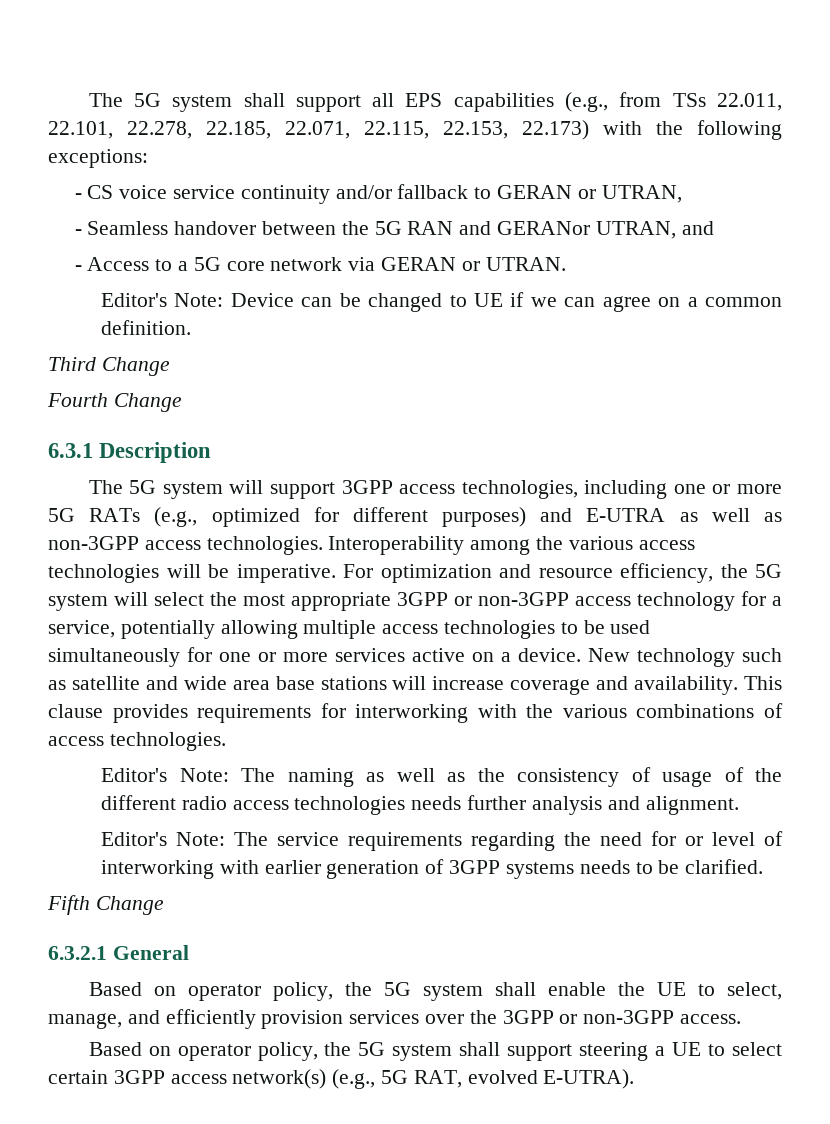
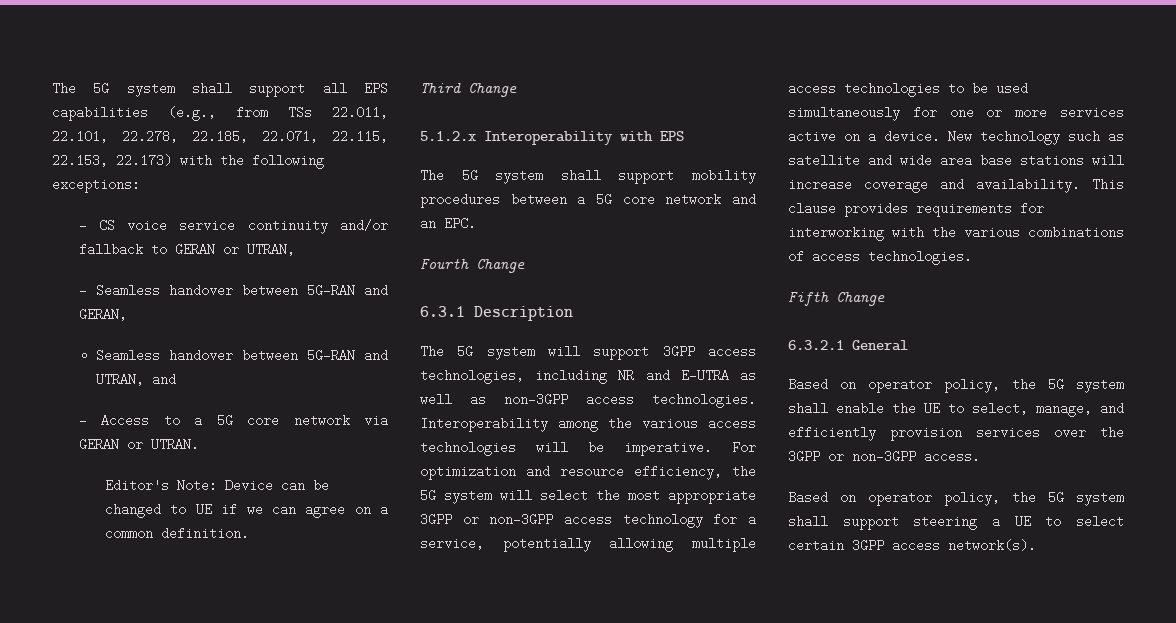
[341,221,590,235] the 5G RAN and GERANor -> [306,284,388,297] [78,308,127,321] [95,349,388,362] 5G-RAN and GERAN, // Seamless handover between 5G-RAN and
(170, 366) none -> [420,131,684,145] [420,169,756,184] [420,193,756,208] [420,217,476,230] // 5.1.2.x Interoperability with EPS // The 5G system shall support mobility procedures between a 5G core network and an EPC.
[673,484,782,494] [48,507,527,527] one or more 5G RATs (e.g., optimized for different purposes) -> [618,369,635,382] NR
[101,767,782,787] [101,795,739,815] [101,831,783,851] [101,859,764,879] // Editor's Note: The naming as well as the consistency of usage of the different radio access technologies needs further analysis and alignment. // Editor's Note: The service requirements regarding the need for or level of interworking with earlier generation of 3GPP systems needs to be clarified. -> (972, 257) none
[232,1069,635,1089] network(s) (e.g., 5G RAT, evolved E-UTRA). -> [948,539,1036,552] network(s).

